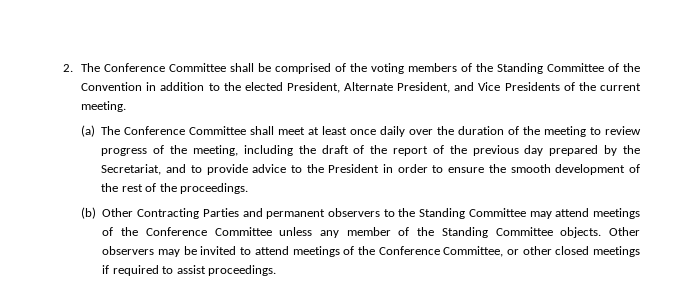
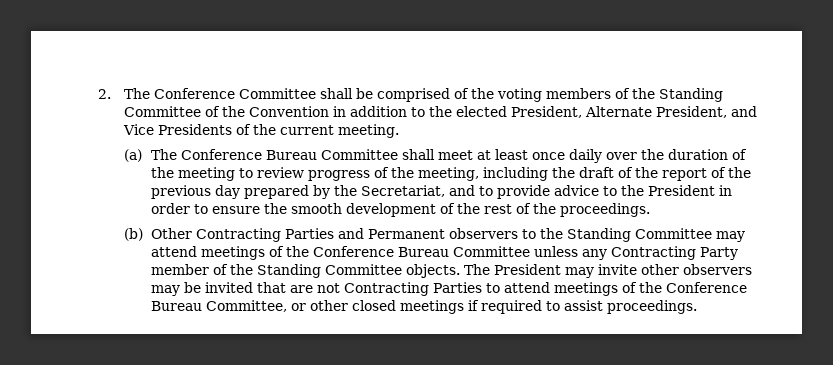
(186, 130) none -> [265,150,317,160] Bureau
[266,209,326,219] permanent -> [367,229,445,239] Permanent
(207, 231) none -> [397,247,449,257] Bureau
(339, 234) none -> [610,246,738,260] Contracting Party
[609,227,640,236] [102,246,237,257] Other observers may be invited -> [463,264,752,278] [150,282,482,296] The President may invite other observers may be invited that are not Contracting Parties
(440, 250) none -> [150,301,202,311] Bureau

